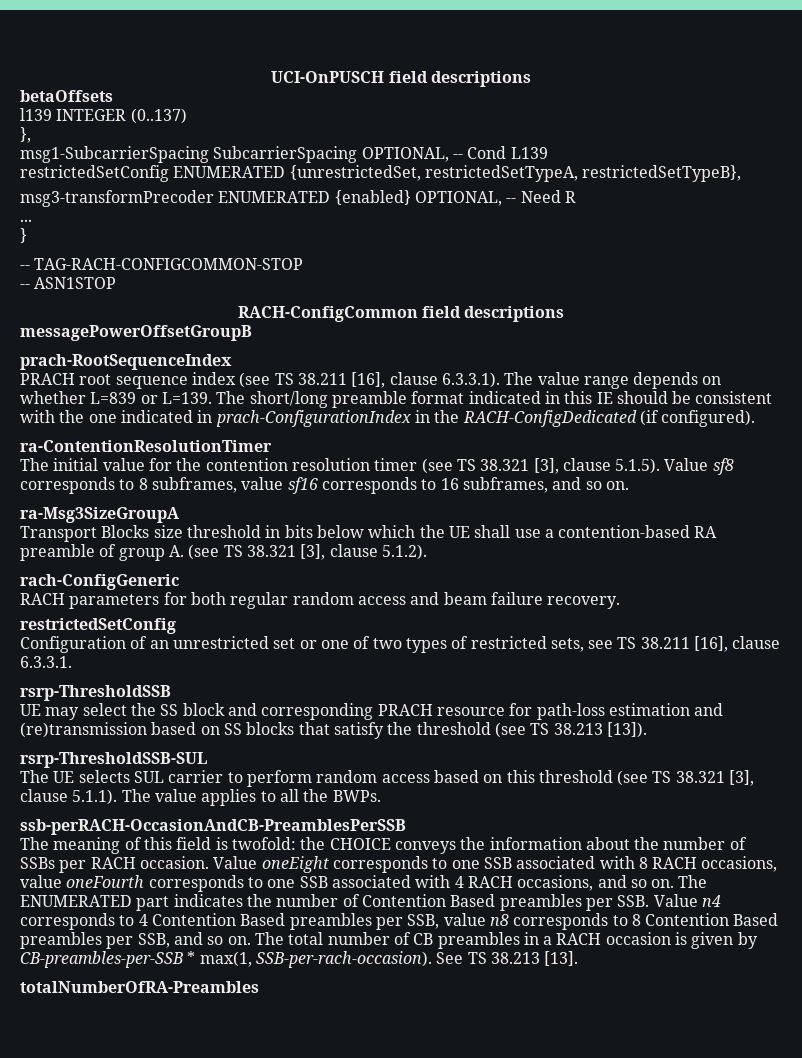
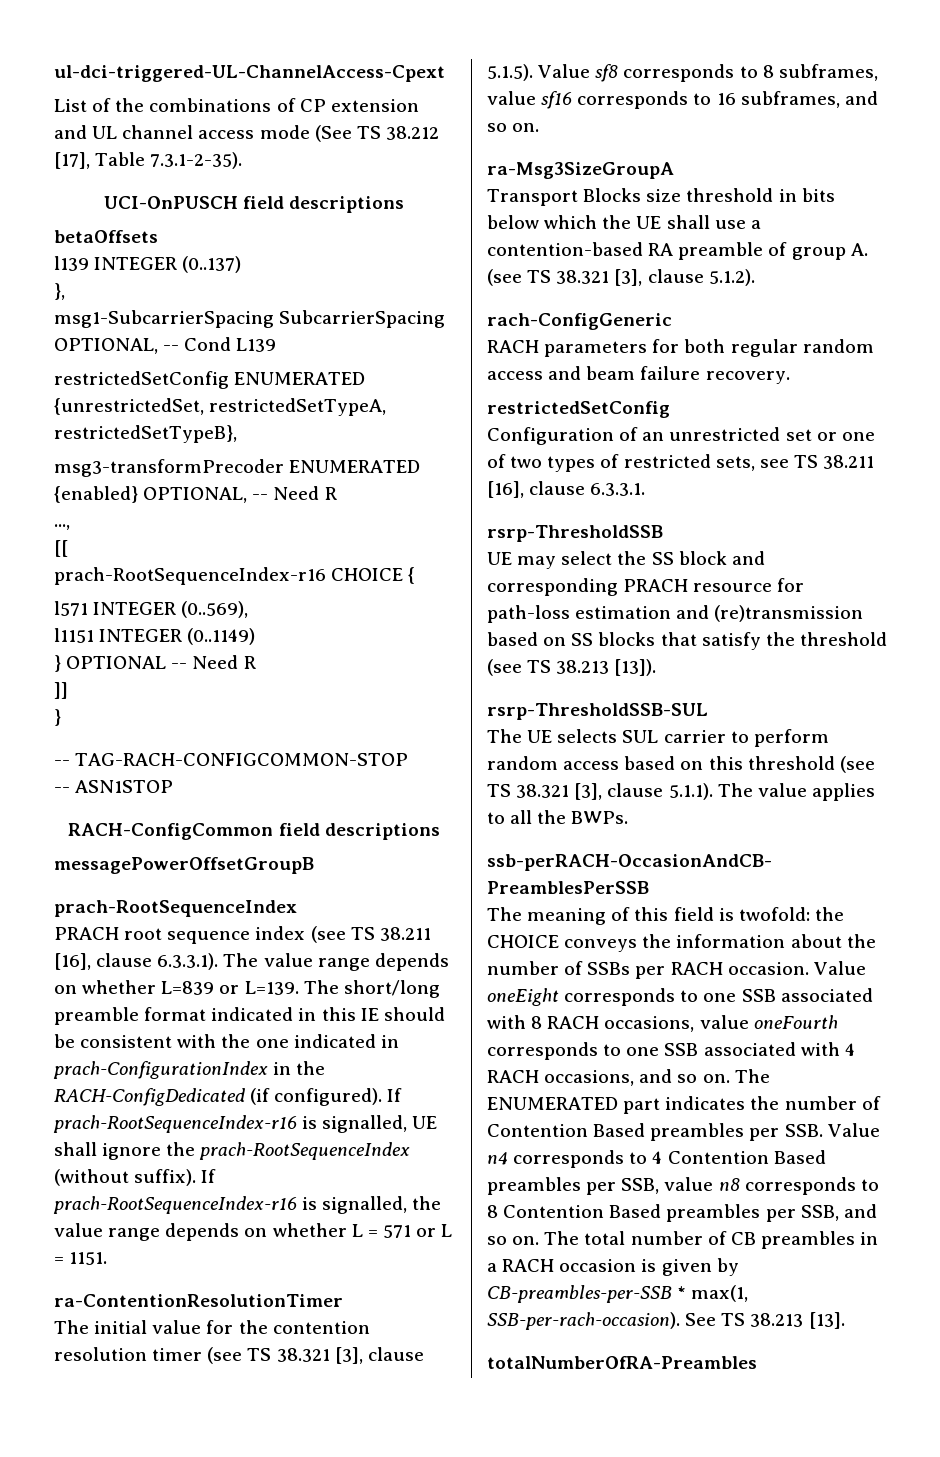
(271, 77) none -> [54,65,445,82] [54,98,419,112] [54,125,439,142] [54,152,243,169] ul-dci-triggered-UL-ChannelAccess-Cpext // List of the combinations of CP extension and UL channel access mode (See TS 38.212 [17], Table 7.3.1-2-35). //
[20,219,32,222] ... -> [54,524,70,530] [54,540,68,557] [54,567,416,585] [54,601,249,618] [54,628,256,645] [54,655,256,672] [54,682,68,699] ..., // [[ // prach-RootSequenceIndex-r16 CHOICE { // l571 INTEGER (0..569), // l1151 INTEGER (0..1149) // } OPTIONAL -- Need R // ]]
(756, 418) none -> [387,1088,403,1102] [53,1115,438,1133] [54,1142,411,1160] [54,1169,217,1186] [53,1196,442,1214] [54,1223,453,1241] [54,1252,108,1265] If prach-RootSequenceIndex-r16 is signalled, UE shall ignore the prach-RootSequenceIndex (without suffix). If prach-RootSequenceIndex-r16 is signalled, the value range depends on whether L = 571 or L = 1151.

